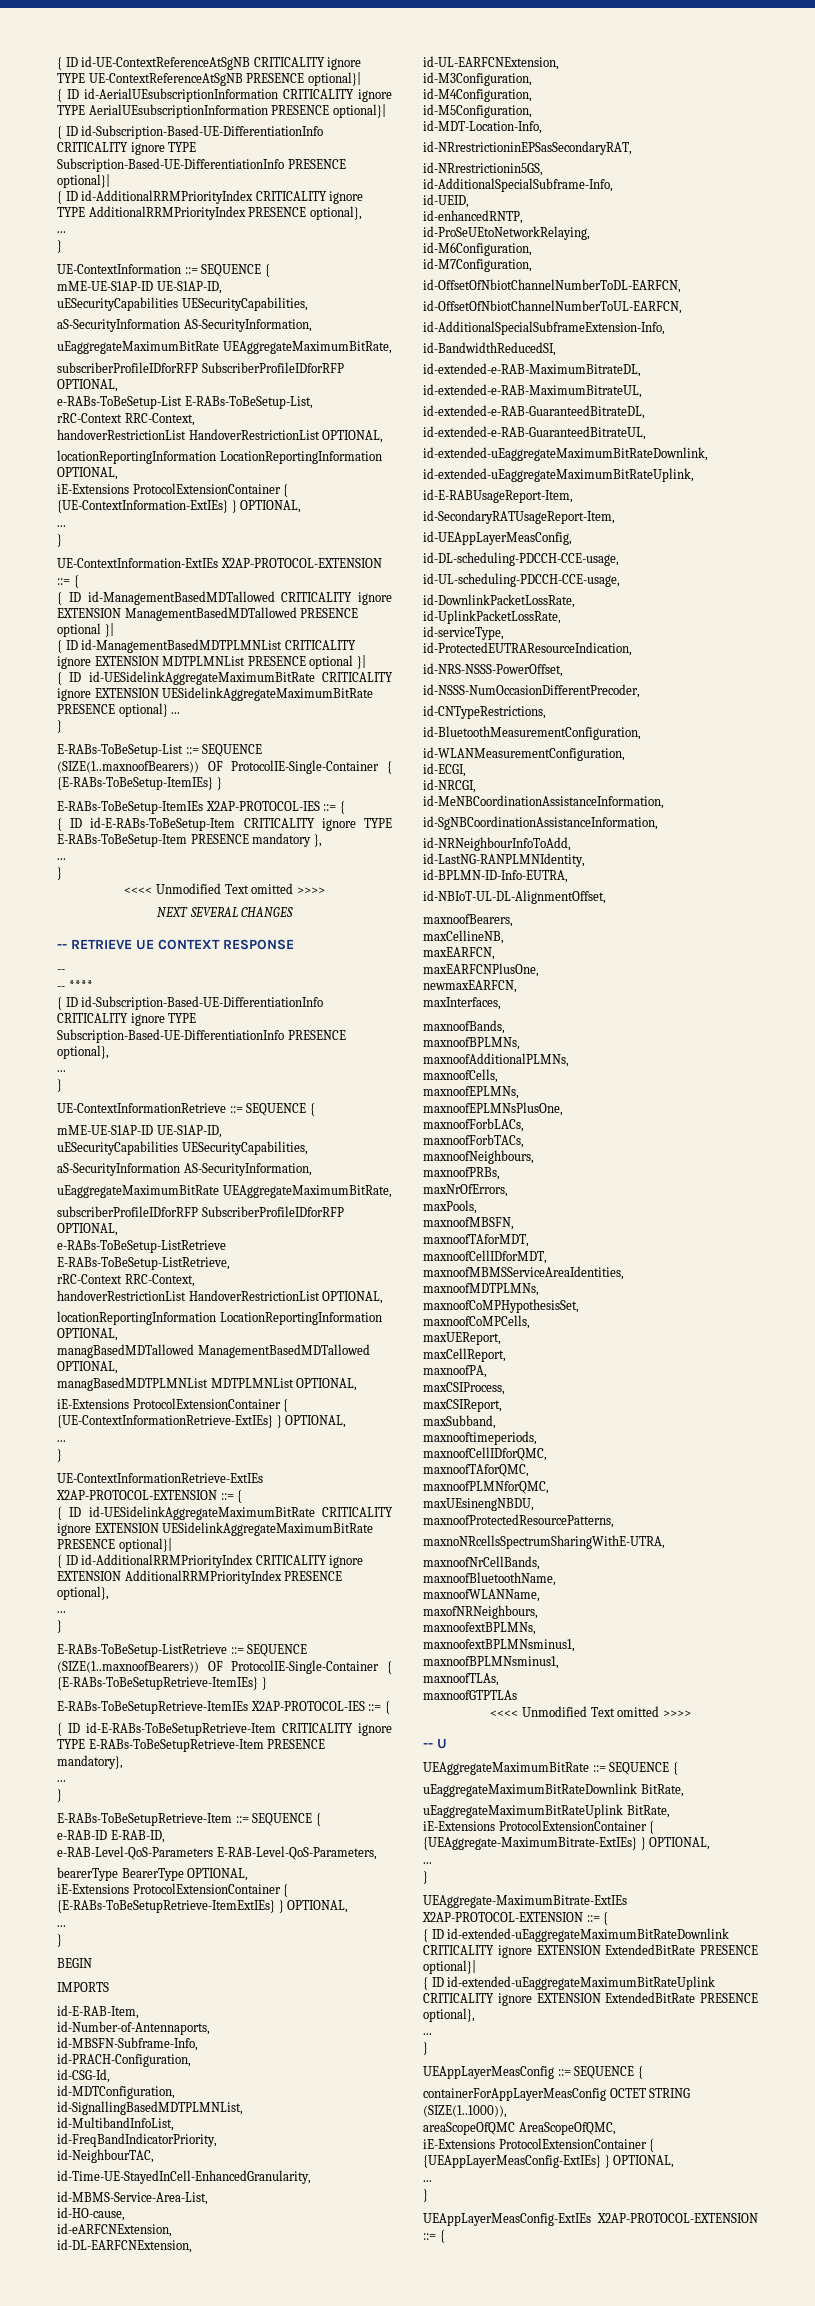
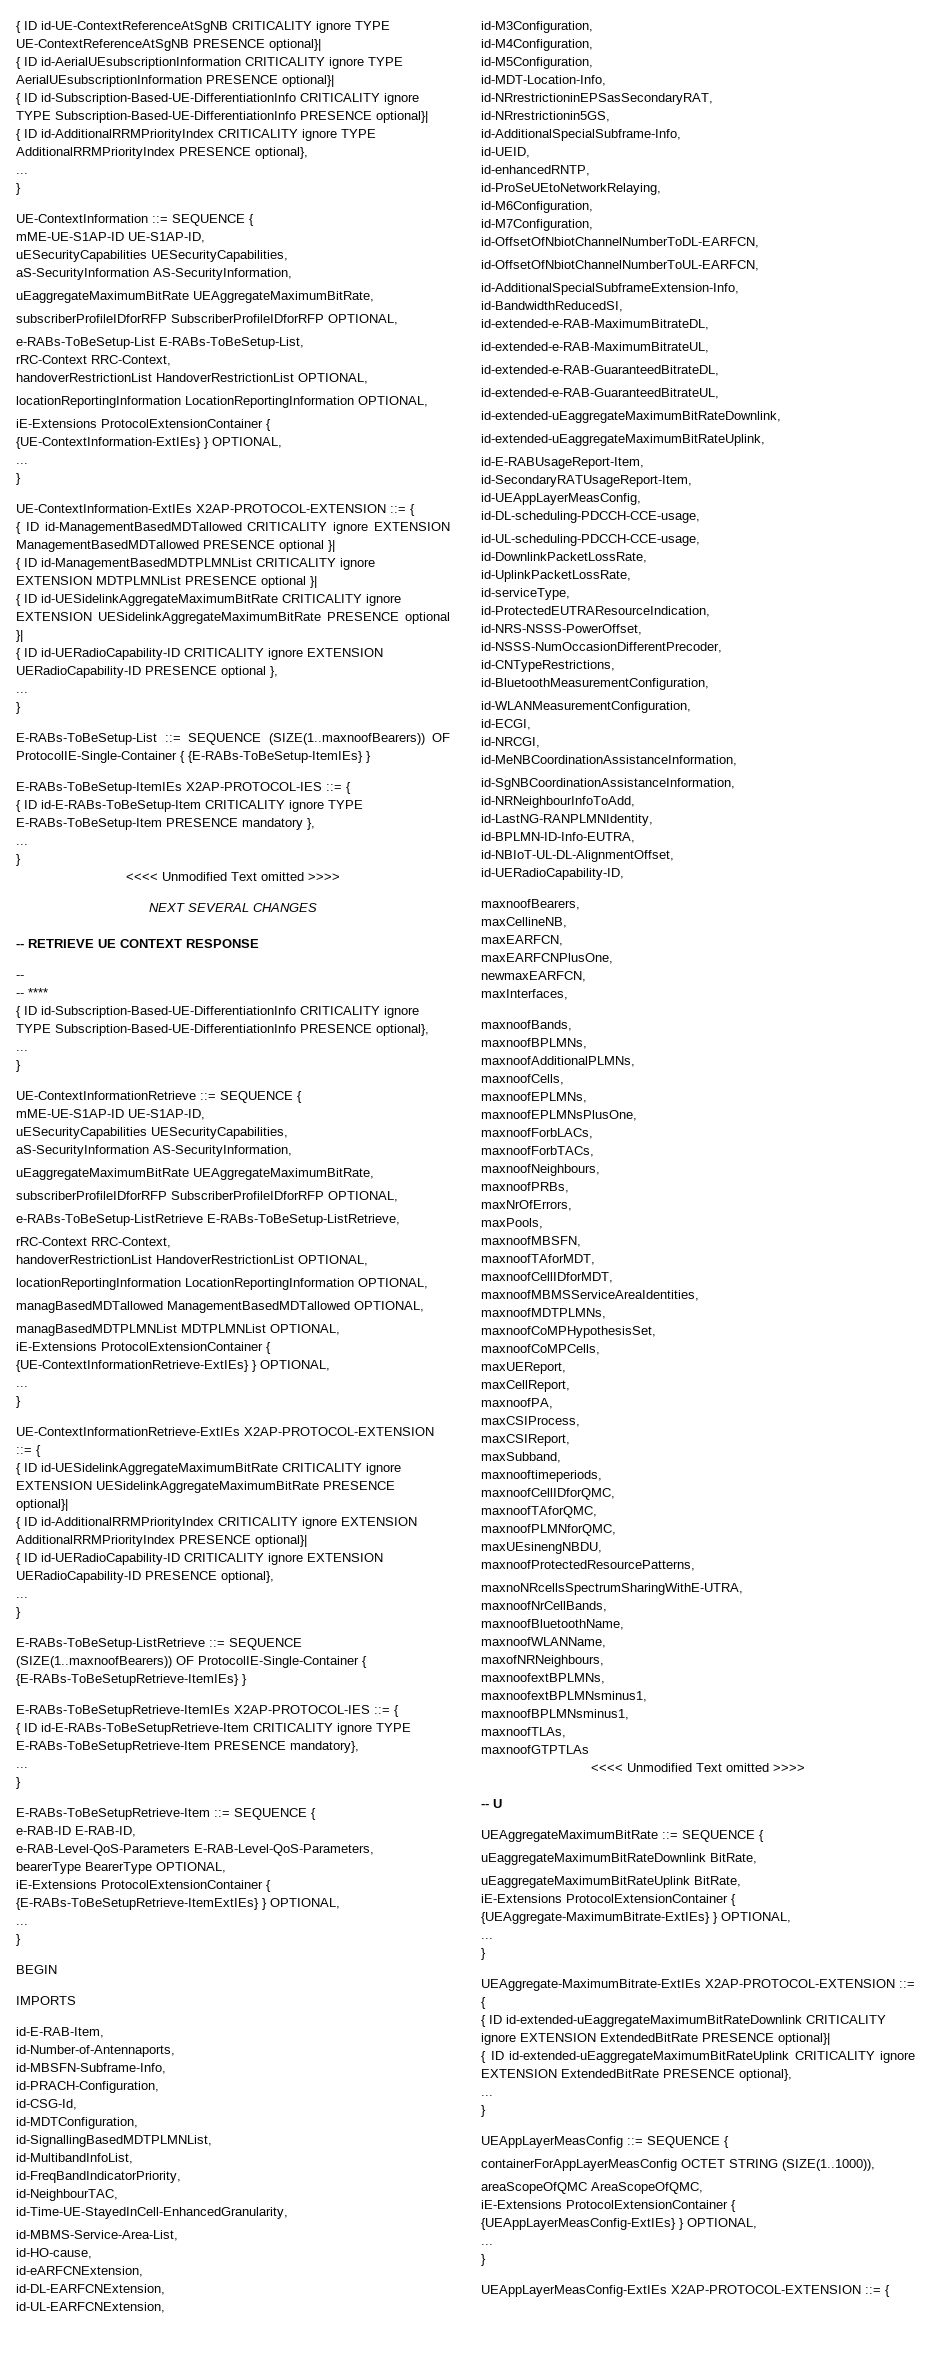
[118,703,168,717] optional} -> [405,612,450,624] [16,630,23,642] [16,648,383,660] [16,666,278,678] optional }| // { ID id-UERadioCapability-ID CRITICALITY ignore EXTENSION UERadioCapability-ID PRESENCE optional }, //
(343, 1576) none -> [255,1535,307,1547] [16,1553,383,1565] [16,1571,217,1583] optional}| // { ID id-UERadioCapability-ID CRITICALITY ignore EXTENSION UERadioCapability-ID PRESENCE
(606, 897) none -> [481,868,624,880] // id-UERadioCapability-ID,

